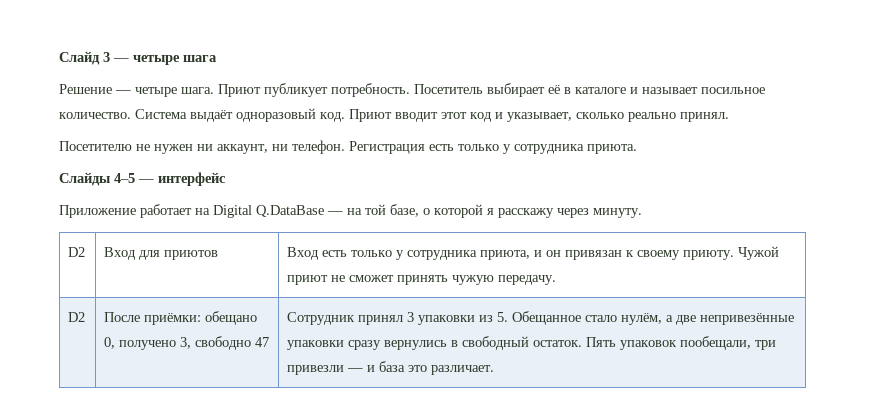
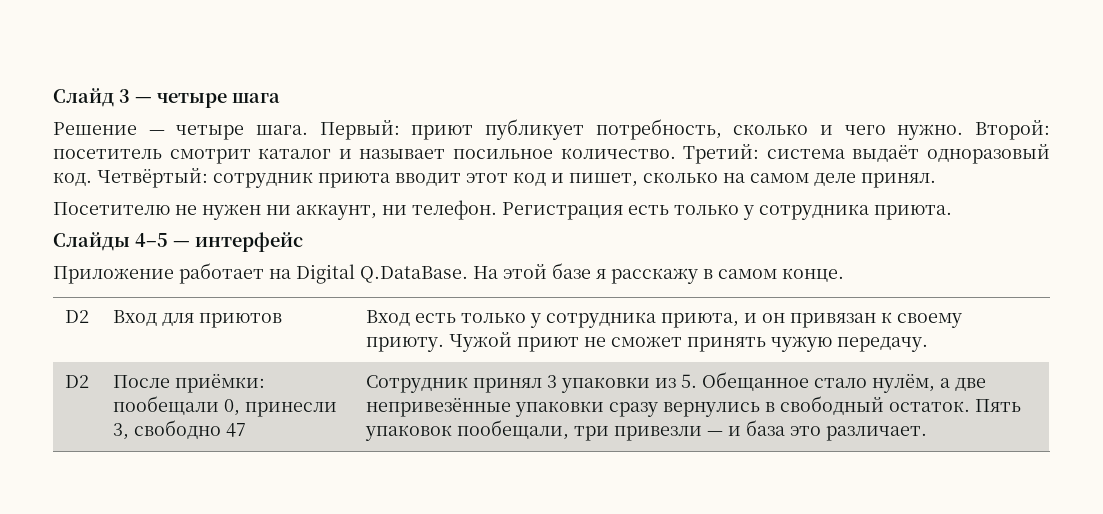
[218,83,626,97] Приют публикует потребность. Посетитель выбирает её в каталоге -> [319,119,1050,140] [53,148,332,164] Первый: приют публикует потребность, сколько и чего нужно. Второй: посетитель смотрит каталог
[135,109,187,119] Система -> [683,144,845,164] Третий: система
[349,109,392,122] Приют -> [97,168,390,188] Четвёртый: сотрудник приюта
[507,112,676,122] указывает, сколько реально -> [569,172,856,187] пишет, сколько на самом деле
[256,204,642,218] Q.DataBase — на той базе, о которой я расскажу через минуту. -> [360,263,844,284] Q.DataBase. На этой базе я расскажу в самом конце.
[205,311,258,325] [104,337,177,350] обещано 0, получено -> [112,396,337,417] пообещали 0, принесли

